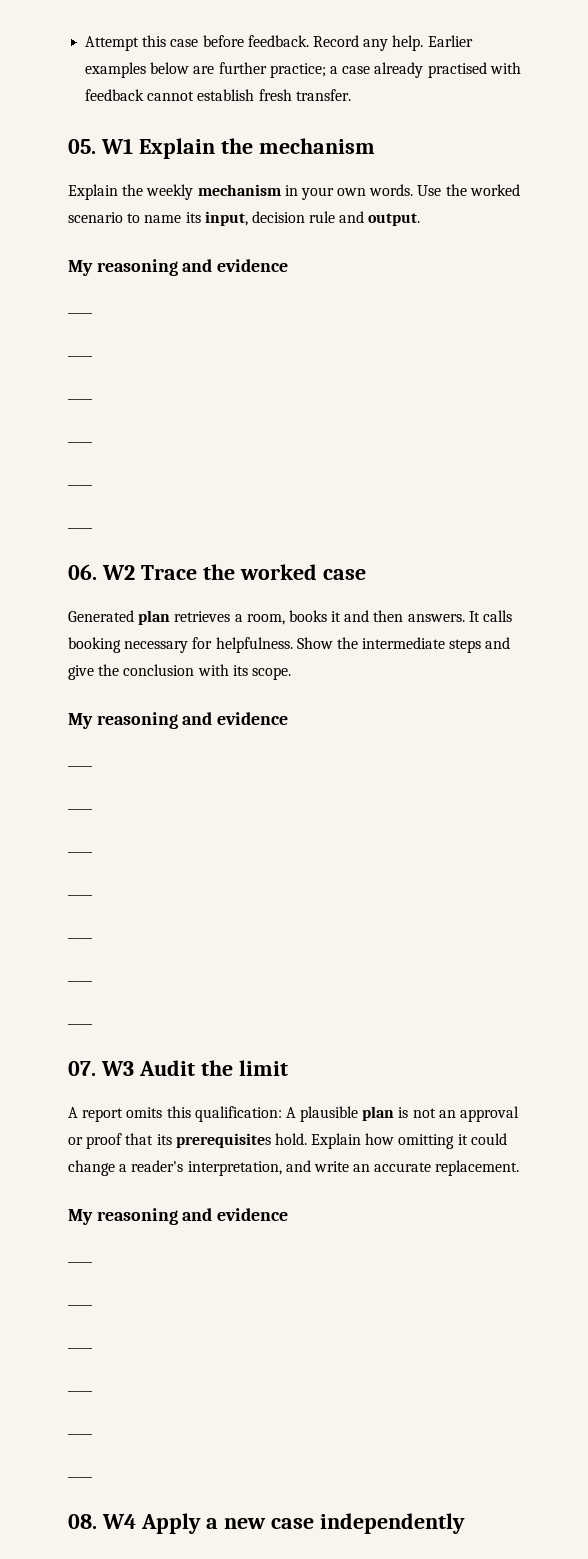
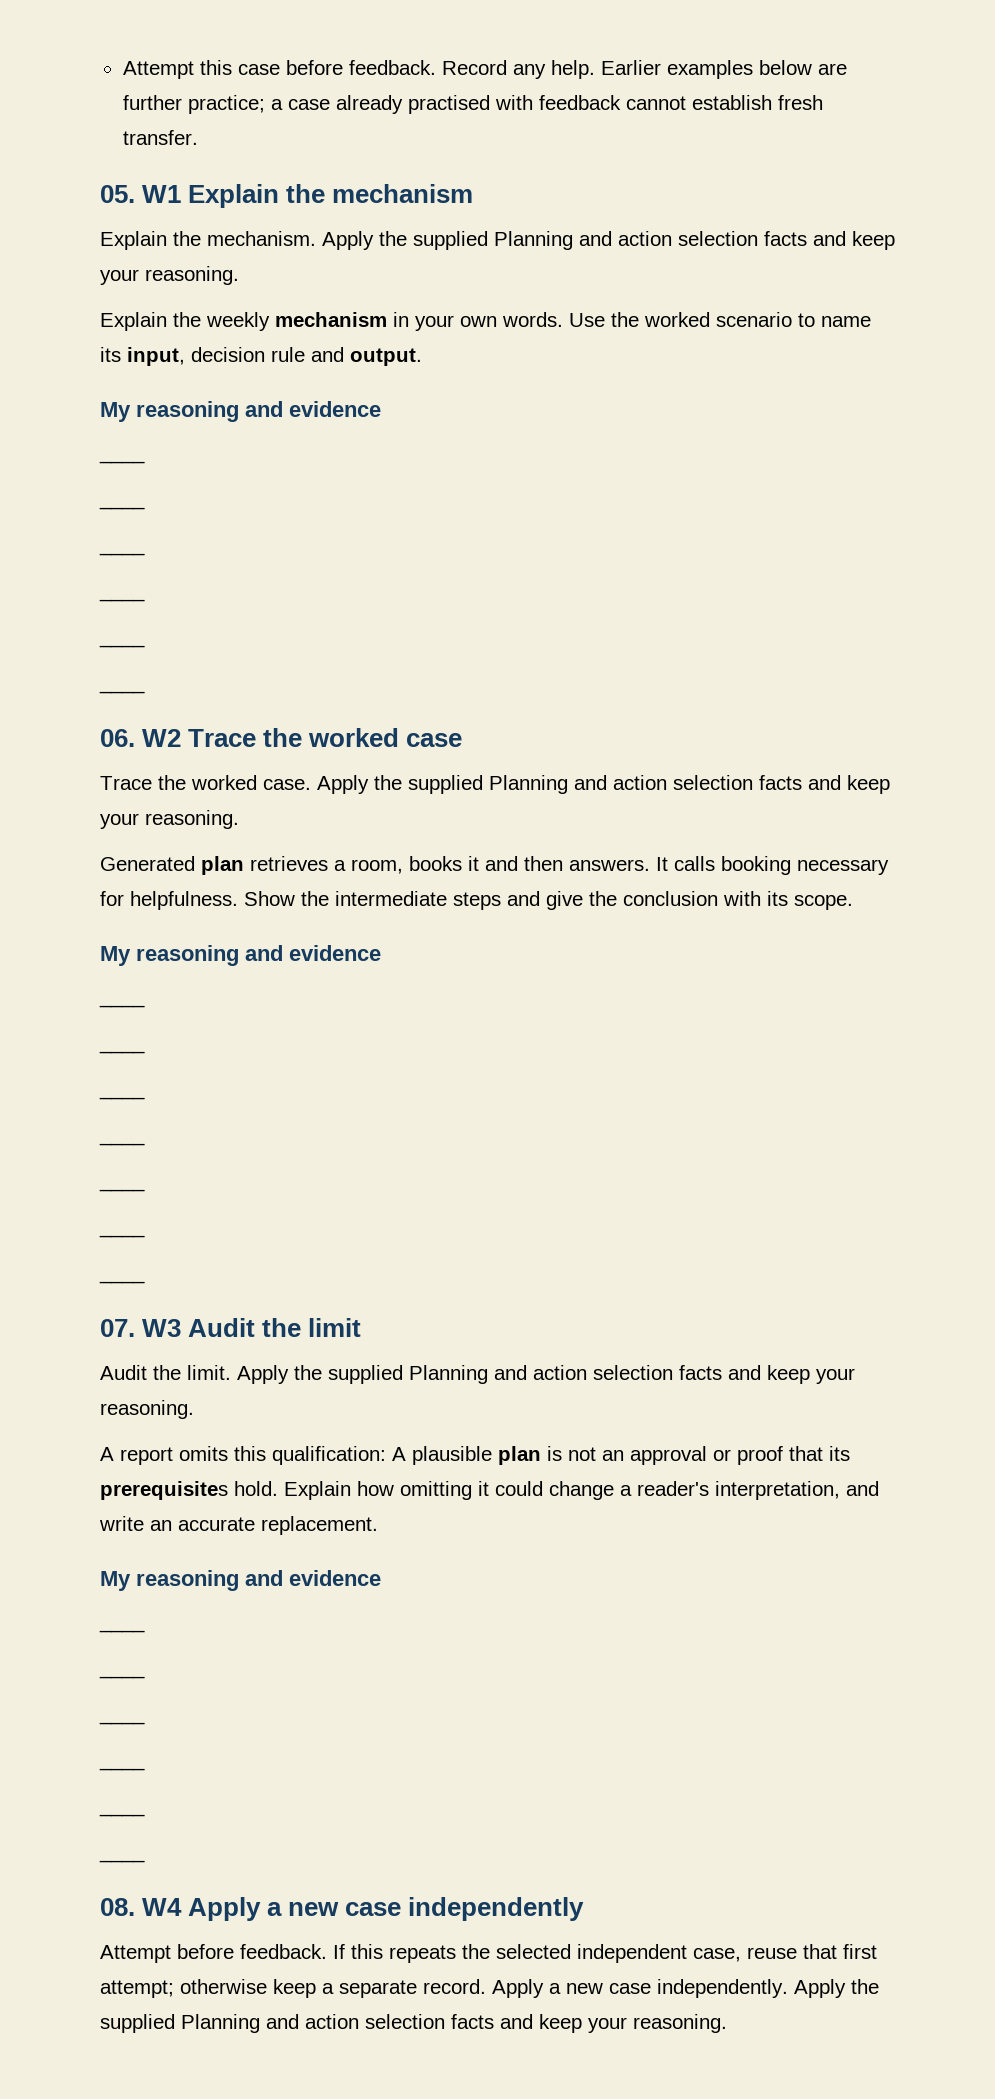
(375, 146) none -> [100,231,895,250] [100,266,239,285] // Explain the mechanism. Apply the supplied Planning and action selection facts and keep your reasoning.
(366, 574) none -> [100,775,890,794] [100,810,239,829] // Trace the worked case. Apply the supplied Planning and action selection facts and keep your reasoning.
(288, 1068) none -> [100,1365,855,1384] [100,1400,194,1419] // Audit the limit. Apply the supplied Planning and action selection facts and keep your reasoning.
(465, 1523) none -> [100,1944,877,1963] [100,1979,879,1998] [100,2014,727,2033] // Attempt before feedback. If this repeats the selected independent case, reuse that first attempt; otherwise keep a separate record. Apply a new case independently. Apply the supplied Planning and action selection facts and keep your reasoning.

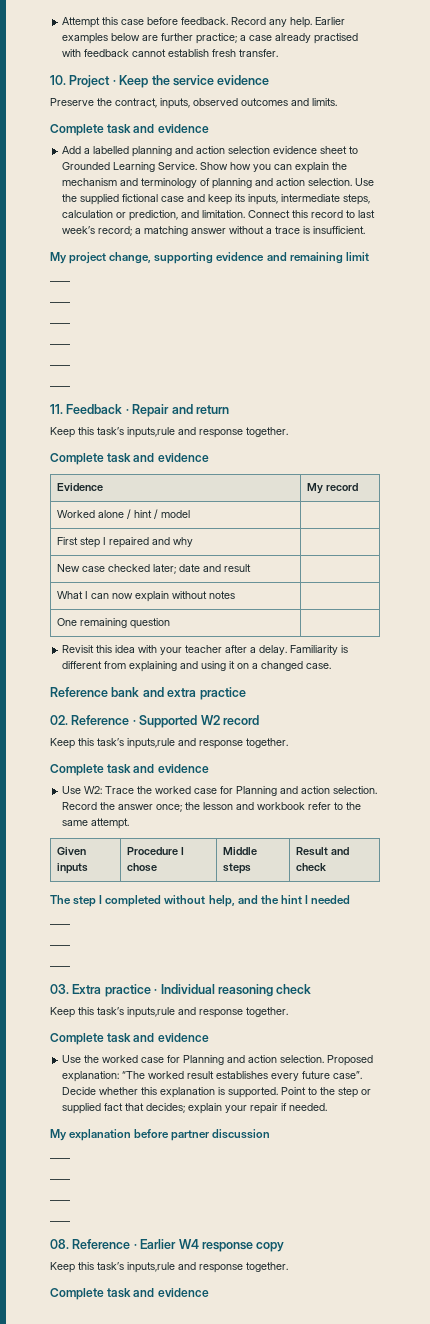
[100,184,474,208] [100,231,895,250] [100,266,239,285] [100,312,871,331] [100,347,422,366] [100,401,381,422] [99,459,145,464] [99,505,145,510] [99,551,145,556] [99,597,145,602] [99,643,145,648] [99,689,145,694] [100,728,463,747] [100,775,890,794] [100,810,239,829] [100,856,889,875] [100,891,853,910] [100,945,381,966] [99,1003,145,1008] [99,1049,145,1054] [99,1095,145,1100] [99,1141,145,1146] [99,1187,145,1192] [99,1233,145,1238] [99,1279,145,1284] [100,1318,362,1337] [100,1365,855,1384] [100,1400,194,1419] [100,1446,850,1465] [100,1481,879,1500] [99,1516,378,1535] [100,1570,381,1591] [99,1628,145,1633] [99,1674,145,1679] 05. W1 Explain the mechanism // Explain the mechanism. Apply the supplied Planning and action selection facts and keep your reasoning. // Explain the weekly mechanism in your own words. Use the worked scenario to name its input, decision rule and output. // My reasoning and evidence // ____ // ____ // ____ // ____ // ____ // ____ // 06. W2 Trace the worked case // Trace the worked case. Apply the supplied Planning and action selection facts and keep your reasoning. // Generated plan retrieves a room, books it and then answers. It calls booking necessary for helpfulness. Show the intermediate steps and give the conclusion with its scope. // My reasoning and evidence // ____ // ____ // ____ // ____ // ____ // ____ // ____ // 07. W3 Audit the limit // Audit the limit. Apply the supplied Planning and action selection facts and keep your reasoning. // A report omits this qualification: A plausible plan is not an approval or proof that its prerequisites hold. Explain how omitting it could change a reader's interpretation, and write an accurate replacement. // My reasoning and evidence // ____ // ____ -> [50,75,270,88] [50,98,337,109] [50,124,209,136] [62,146,359,157] [62,162,348,173] [62,178,375,189] [62,194,371,205] [62,210,376,221] [62,226,366,236] [50,252,369,264] [50,281,70,282] [50,302,70,303] [50,323,70,324] [50,344,70,345] [50,365,70,366] [50,386,70,387] [50,404,229,417] [50,427,288,438] [50,453,209,465] [56,483,103,491] [306,483,358,494] [56,509,190,519] [56,537,193,548] [56,564,251,574] [56,591,235,602] [56,618,170,629] [62,645,349,655] [62,661,332,672] [50,687,246,700] [50,715,259,728] [50,738,288,749] [50,764,209,776] [62,786,378,796] [62,802,362,812] [62,818,130,829] [56,847,86,855] [56,863,88,874] [126,847,184,855] [126,863,157,872] [222,847,257,855] [222,863,251,874] [295,847,349,856] [295,863,326,871] [50,895,351,907] [50,924,70,925] [50,945,70,946] [50,966,70,967] [50,984,312,997] [50,1007,288,1018] [50,1033,209,1045] [62,1055,374,1066] [62,1071,363,1082] [62,1087,372,1098] [62,1103,328,1114] [50,1129,271,1141] 10. Project · Keep the service evidence // Preserve the contract, inputs, observed outcomes and limits. // Complete task and evidence // Add a labelled planning and action selection evidence sheet to Grounded Learning Service. Show how you can explain the mechanism and terminology of planning and action selection. Use the supplied fictional case and keep its inputs, intermediate steps, calculation or prediction, and limitation. Connect this record to last week’s record; a matching answer without a trace is insufficient. // My project change, supporting evidence and remaining limit // ____ // ____ // ____ // ____ // ____ // ____ // 11. Feedback · Repair and return // Keep this task’s inputs,rule and response together. // Complete task and evidence // Evidence | My record // Worked alone / hint / model | // First step I repaired and why | // New case checked later; date and result | // What I can now explain without notes | // One remaining question | // Revisit this idea with your teacher after a delay. Familiarity is different from explaining and using it on a changed case. // Reference bank and extra practice // 02. Reference · Supported W2 record // Keep this task’s inputs,rule and response together. // Complete task and evidence // Use W2: Trace the worked case for Planning and action selection. Record the answer once; the lesson and workbook refer to the same attempt. // Given inputs | Procedure I chose | Middle steps | Result and check // The step I completed without help, and the hint I needed // ____ // ____ // ____ // 03. Extra practice · Individual reasoning check // Keep this task’s inputs,rule and response together. // Complete task and evidence // Use the worked case for Planning and action selection. Proposed explanation: “The worked result establishes every future case”. Decide whether this explanation is supported. Point to the step or supplied fact that decides; explain your repair if needed. // My explanation before partner discussion
[142,1897,585,1921] [100,1944,877,1963] [100,1979,879,1998] [100,2014,727,2033] W4 Apply a new case independently // Attempt before feedback. If this repeats the selected independent case, reuse that first attempt; otherwise keep a separate record. Apply a new case independently. Apply the supplied Planning and action selection facts and keep your reasoning. -> [72,1239,285,1252] [50,1262,288,1273] [50,1288,209,1300] Reference · Earlier W4 response copy // Keep this task’s inputs,rule and response together. // Complete task and evidence

